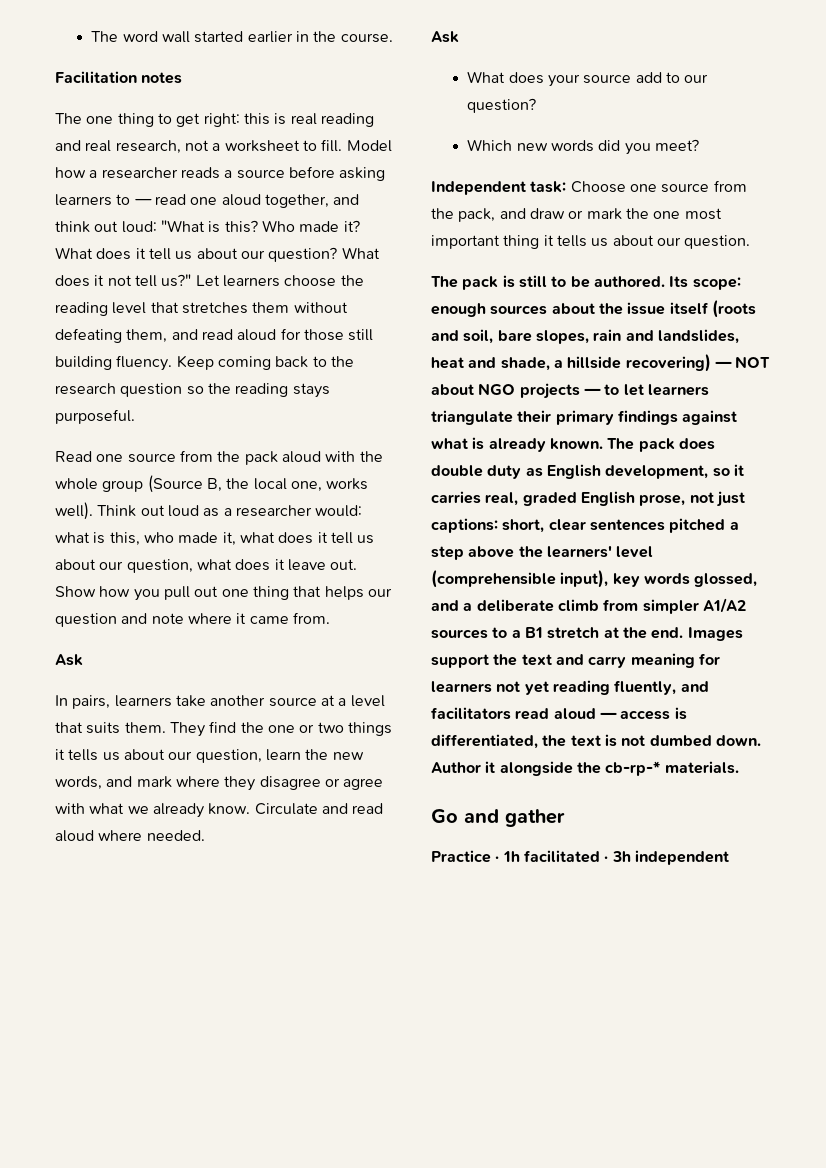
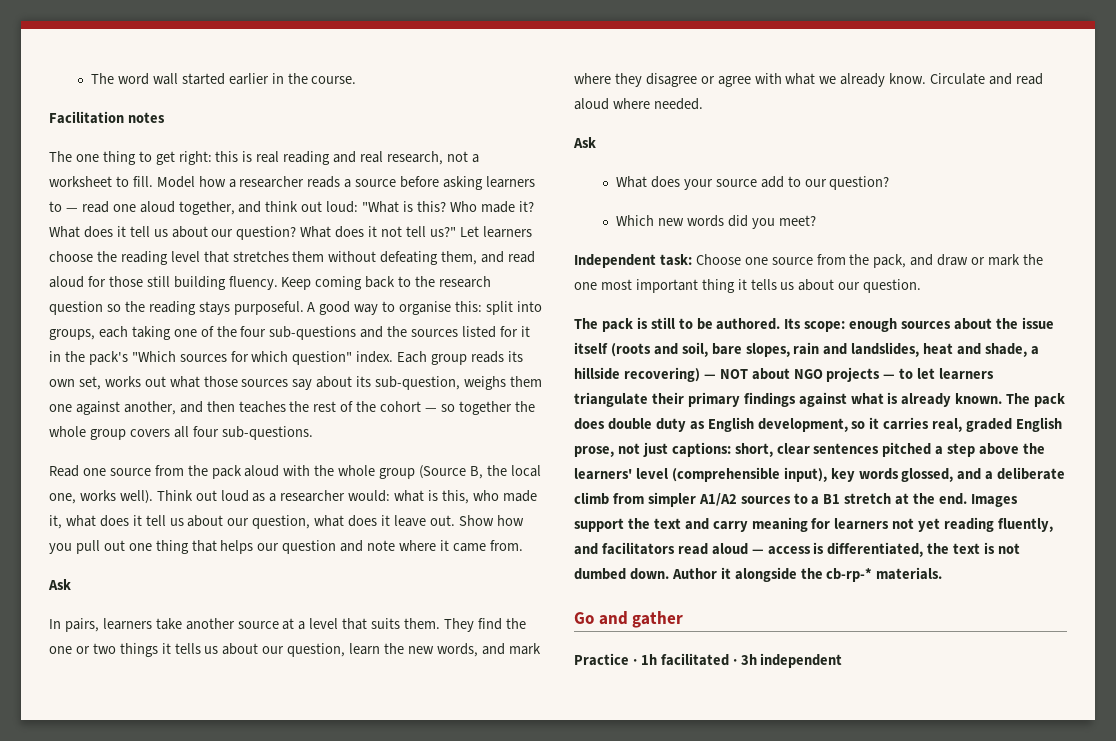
(135, 416) none -> [307,301,542,315] [49,326,530,340] [49,351,523,365] [49,376,542,390] [49,401,535,415] [49,426,313,440] A good way to organise this: split into groups, each taking one of the four sub-questions and the sources listed for it in the pack's "Which sources for which question" index. Each group reads its own set, works out what those sources say about its sub-question, weighs them one against another, and then teaches the rest of the cohort — so together the whole group covers all four sub-questions.

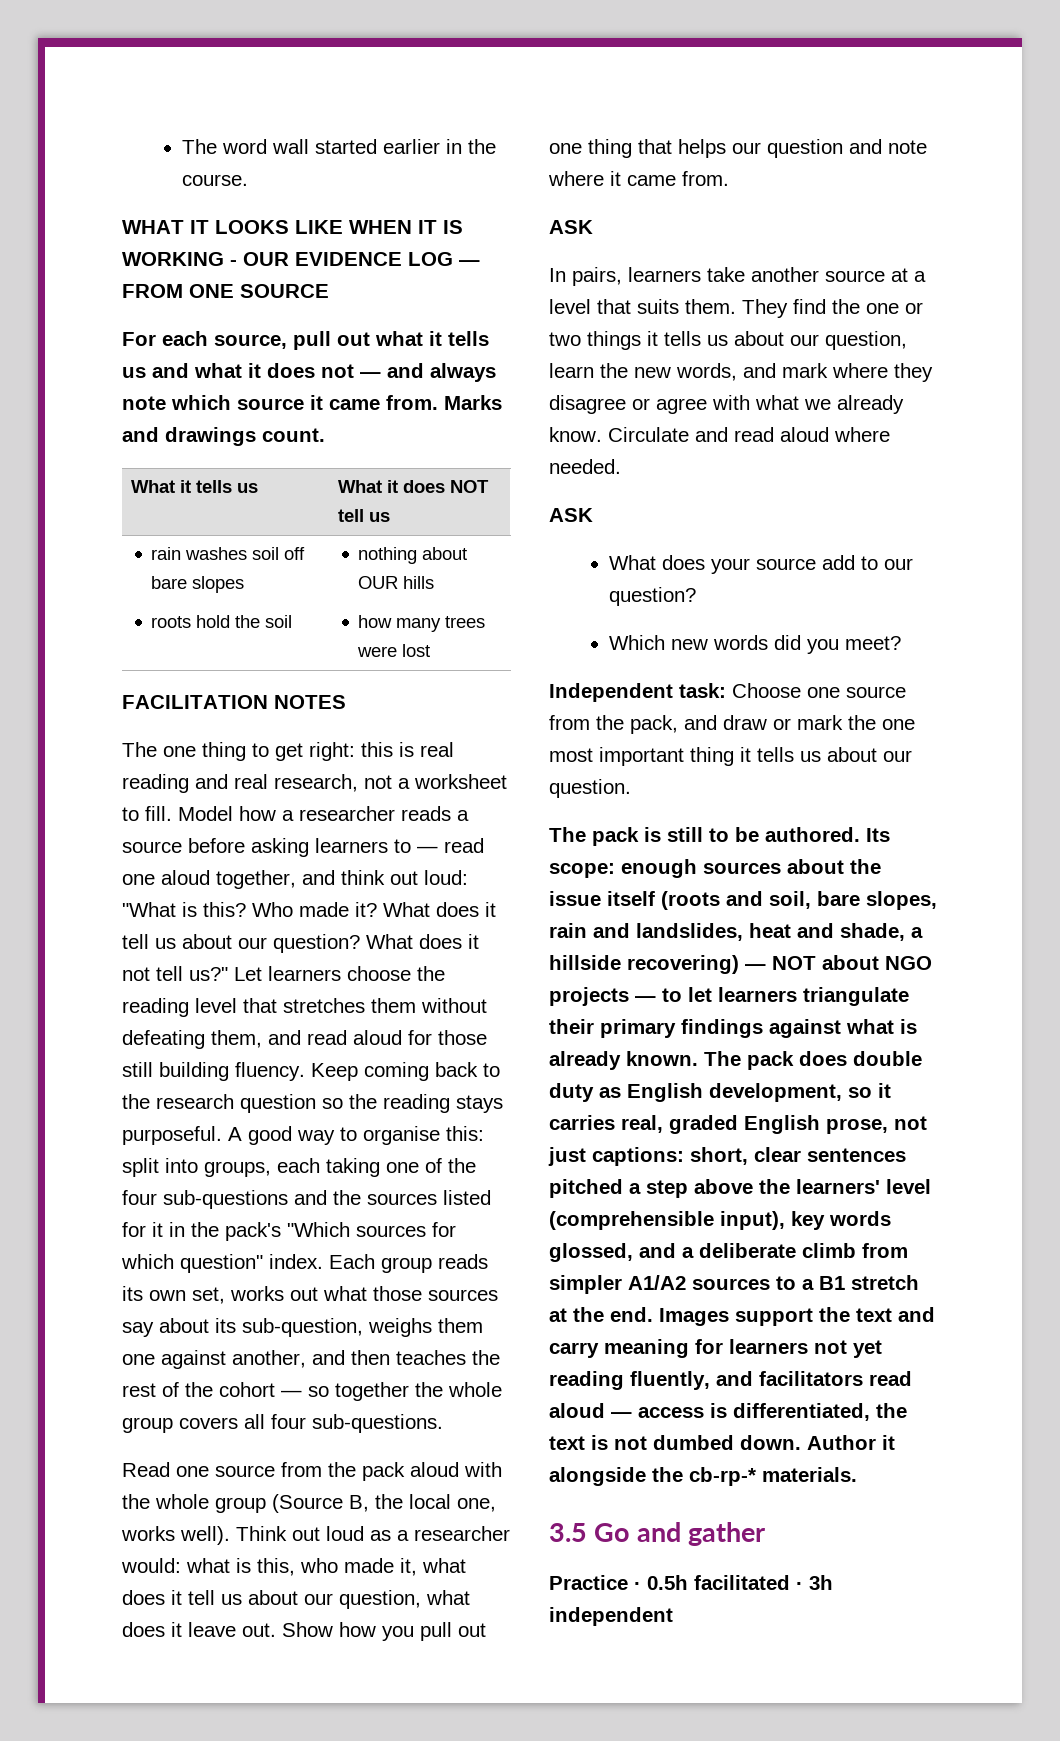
[49,111,165,124] Facilitation notes -> [122,220,463,234] [122,252,480,266] [122,284,329,298] [122,331,489,350] [122,363,496,382] [122,395,502,410] [122,427,325,446] [130,480,258,493] [337,480,489,493] [337,509,390,522] [151,547,306,560] [151,576,245,593] [151,615,293,628] [358,547,468,564] [358,576,435,589] [358,615,486,632] [357,644,431,657] [122,695,346,709] WHAT IT LOOKS LIKE WHEN IT IS WORKING - OUR EVIDENCE LOG — FROM ONE SOURCE // For each source, pull out what it tells us and what it does not — and always note which source it came from. Marks and drawings count. // What it tells us | What it does NOT tell us // rain washes soil off bare slopes // roots hold the soil | nothing about OUR hills // how many trees were lost // FACILITATION NOTES
[48,579,71,590] Ask -> [549,220,593,234] ASK
[573,137,596,148] Ask -> [549,508,593,522] ASK
(943, 573) none -> [549,1523,587,1542] 3.5
[640,654,657,665] 1h -> [647,1575,688,1590] 0.5h

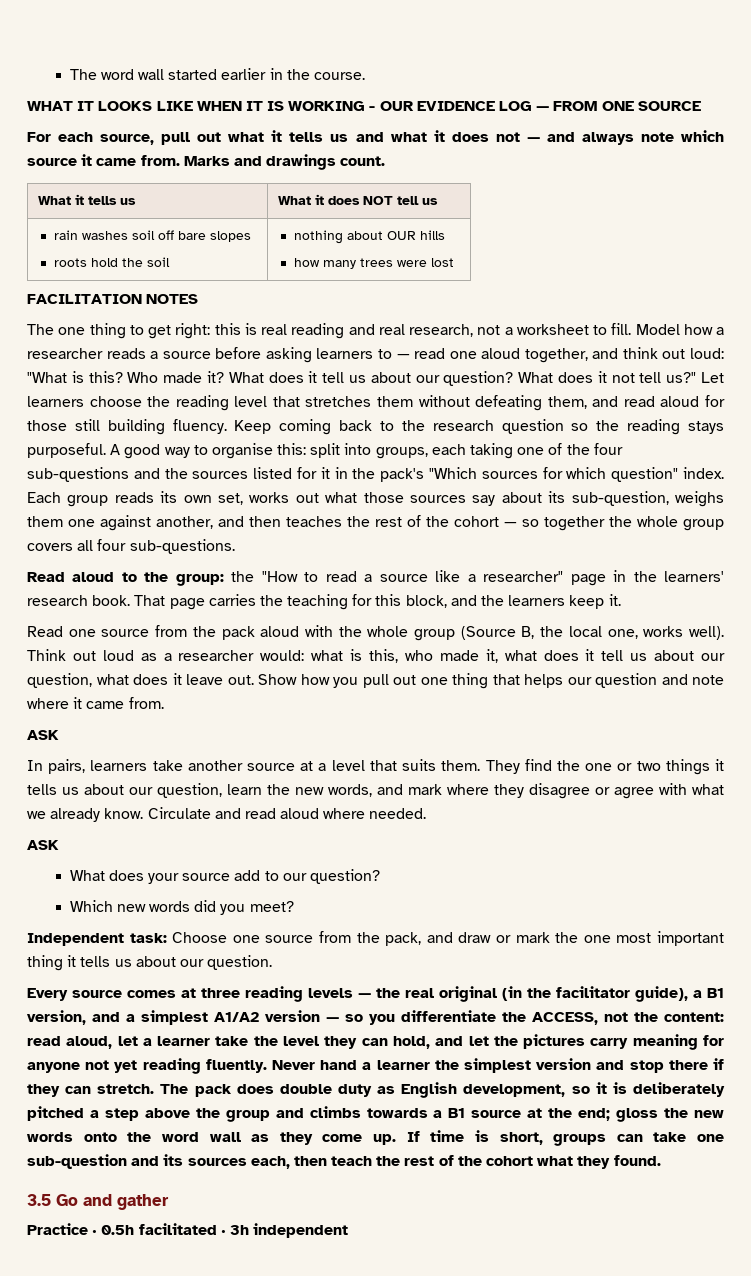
(443, 1423) none -> [27,570,725,586] [27,594,621,610] // Read aloud to the group: the "How to read a source like a researcher" page in the learners' research book. That page carries the teaching for this block, and the learners keep it.
[549,827,890,846] [549,859,881,878] [549,891,937,910] [549,923,923,941] [549,955,932,974] [549,987,909,1006] [549,1019,917,1038] [549,1051,698,1070] The pack is still to be authored. Its scope: enough sources about the issue itself (roots and soil, bare slopes, rain and landslides, heat and shade, a hillside recovering) — NOT about NGO projects — to let learners triangulate their primary findings against what is already known. -> [27,986,724,1002] [27,1010,724,1025] [27,1034,724,1050] [27,1058,725,1074] [27,1084,155,1097] Every source comes at three reading levels — the real original (in the facilitator guide), a B1 version, and a simplest A1/A2 version — so you differentiate the ACCESS, not the content: read aloud, let a learner take the level they can hold, and let the pictures carry meaning for anyone not yet reading fluently. Never hand a learner the simplest version and stop there if they can stretch.
[549,1115,927,1134] [548,1147,906,1166] carries real, graded English prose, not just captions: short, clear sentences -> [612,1082,725,1097] is deliberately
[796,1179,931,1194] [549,1211,891,1230] [549,1243,908,1262] [549,1275,919,1294] learners' level (comprehensible input), key words glossed, and a deliberate climb from simpler A1/A2 sources to a B1 stretch -> [225,1106,522,1122] group and climbs towards a B1 source
[610,1307,935,1326] [549,1339,882,1358] [549,1371,912,1390] [549,1403,907,1421] [549,1435,895,1450] [549,1467,857,1486] end. Images support the text and carry meaning for learners not yet reading fluently, and facilitators read aloud — access is differentiated, the text is not dumbed down. Author it alongside the cb-rp-* materials. -> [578,1108,725,1122] [27,1130,724,1146] [27,1154,661,1169] end; gloss the new words onto the word wall as they come up. If time is short, groups can take one sub-question and its sources each, then teach the rest of the cohort what they found.

